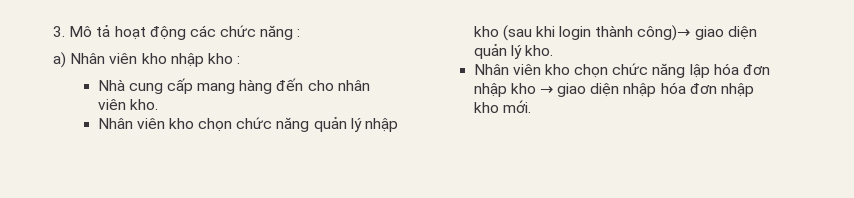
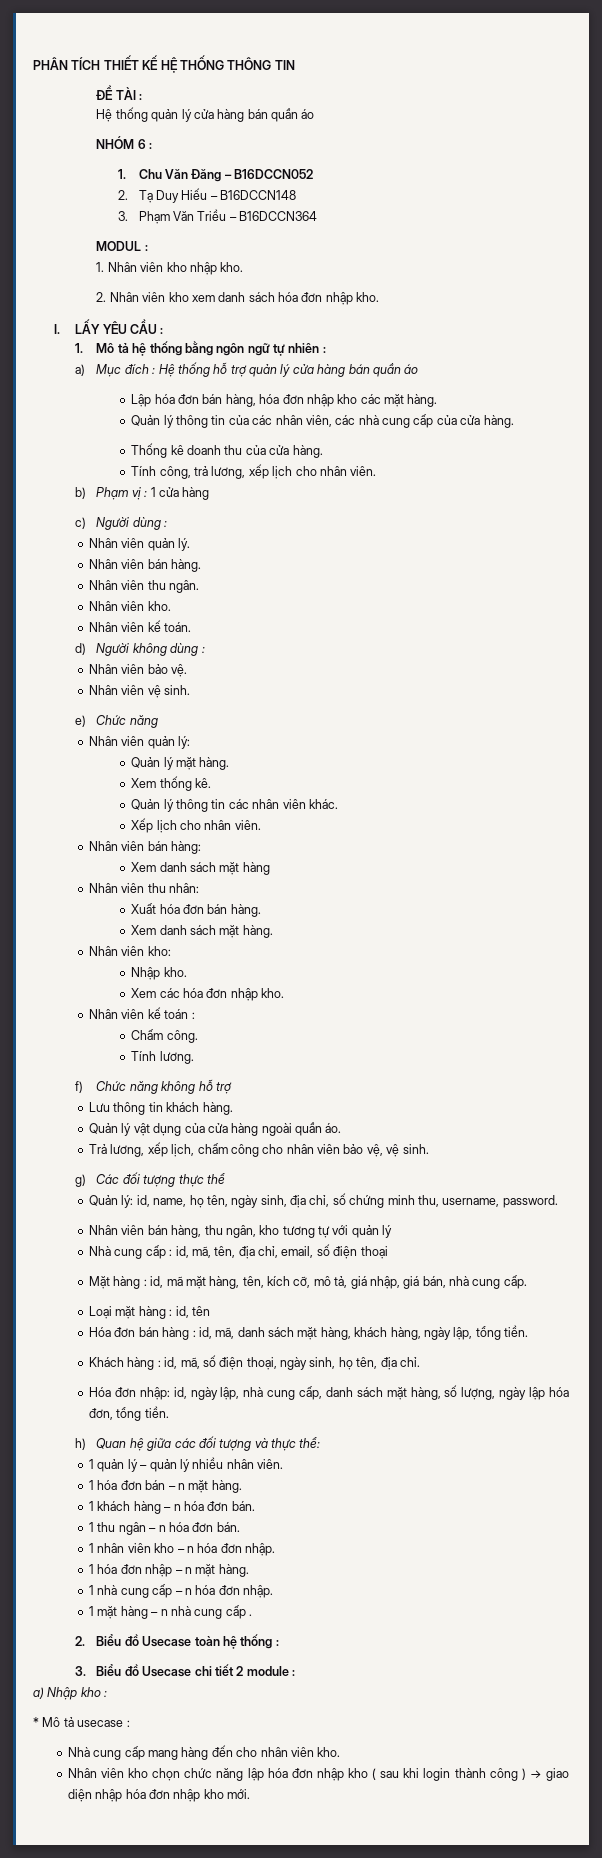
[53,25,301,40] [53,52,233,68] 3. Mô tả hoạt động các chức năng : // a) Nhân viên kho nhập kho -> [33,55,295,73] [96,85,143,100] [96,107,315,122] [96,136,153,149] [117,169,314,182] [117,188,297,203] [117,209,318,224] [96,241,148,251] [96,262,244,275] [96,292,380,305] [54,319,164,334] [75,341,326,356] [75,362,419,377] [131,394,438,407] [131,414,514,428] [131,443,323,458] [131,464,377,479] [75,487,210,500] [75,517,168,530] [88,538,191,551] [88,559,202,572] [88,580,200,593] [88,601,171,611] [88,620,192,632] [75,643,205,656] [88,664,188,677] [88,685,191,698] [75,715,158,728] [88,736,191,749] [131,757,230,770] [131,776,211,791] [131,799,338,812] [131,818,261,833] [88,841,202,854] [131,862,270,875] [88,883,200,893] [131,903,261,917] [131,925,273,938] [88,946,171,956] [131,967,187,980] [131,988,285,1001] [88,1007,195,1019] [131,1029,198,1043] [131,1051,194,1064] [75,1079,232,1094] [88,1102,233,1115] [88,1122,342,1136] [88,1142,429,1157] [75,1172,225,1187] [88,1193,558,1208] [88,1225,393,1238] [88,1244,388,1259] [88,1275,527,1289] [88,1306,210,1319] [88,1325,528,1340] [88,1355,420,1370] [88,1385,570,1400] [88,1406,169,1421] [75,1436,321,1451] [88,1457,283,1472] [88,1480,242,1493] [88,1501,255,1514] [88,1522,240,1535] [88,1543,275,1556] [88,1564,249,1577] [88,1584,273,1598] [88,1605,252,1619] [75,1634,279,1649] [75,1664,295,1677] [33,1687,108,1700] [33,1717,124,1727] PHÂN TÍCH THIẾT KẾ HỆ THỐNG THÔNG TIN // ĐỀ TÀI : // Hệ thống quản lý cửa hàng bán quần áo // NHÓM 6 : // 1. Chu Văn Đăng – B16DCCN052 // 2. Tạ Duy Hiếu – B16DCCN148 // 3. Phạm Văn Triều – B16DCCN364 // MODUL : // 1. Nhân viên kho nhập kho. // 2. Nhân viên kho xem danh sách hóa đơn nhập kho. // I. LẤY YÊU CẦU : // 1. Mô tả hệ thống bằng ngôn ngữ tự nhiên : // a) Mục đích : Hệ thống hỗ trợ quản lý cửa hàng bán quần áo // Lập hóa đơn bán hàng, hóa đơn nhập kho các mặt hàng. // Quản lý thông tin của các nhân viên, các nhà cung cấp của cửa hàng. // Thống kê doanh thu của cửa hàng. // Tính công, trả lương, xếp lịch cho nhân viên. // b) Phạm vị : 1 cửa hàng // c) Người dùng : // Nhân viên quản lý. // Nhân viên bán hàng. // Nhân viên thu ngân. // Nhân viên kho. // Nhân viên kế toán. // d) Người không dùng : // Nhân viên bảo vệ. // Nhân viên vệ sinh. // e) Chức năng // Nhân viên quản lý: // Quản lý mặt hàng. // Xem thống kê. // Quản lý thông tin các nhân viên khác. // Xếp lịch cho nhân viên. // Nhân viên bán hàng: // Xem danh sách mặt hàng // Nhân viên thu nhân: // Xuất hóa đơn bán hàng. // Xem danh sách mặt hàng. // Nhân viên kho: // Nhập kho. // Xem các hóa đơn nhập kho. // Nhân viên kế toán : // Chấm công. // Tính lương. // f) Chức năng không hỗ trợ // Lưu thông tin khách hàng. // Quản lý vật dụng của cửa hàng ngoài quần áo. // Trả lương, xếp lịch, chấm công cho nhân viên bảo vệ, vệ sinh. // g) Các đối tượng thực thể // Quản lý: id, name, họ tên, ngày sinh, địa chỉ, số chứng minh thu, username, password. // Nhân viên bán hàng, thu ngân, kho tương tự với quản lý // Nhà cung cấp : id, mã, tên, địa chỉ, email, số điện thoại // Mặt hàng : id, mã mặt hàng, tên, kích cỡ, mô tả, giá nhập, giá bán, nhà cung cấp. // Loại mặt hàng : id, tên // Hóa đơn bán hàng : id, mã, danh sách mặt hàng, khách hàng, ngày lập, tổng tiền. // Khách hàng : id, mã, số điện thoại, ngày sinh, họ tên, địa chỉ. // Hóa đơn nhập: id, ngày lập, nhà cung cấp, danh sách mặt hàng, số lượng, ngày lập hóa đơn, tổng tiền. // h) Quan hệ giữa các đối tượng và thực thể: // 1 quản lý – quản lý nhiều nhân viên. // 1 hóa đơn bán – n mặt hàng. // 1 khách hàng – n hóa đơn bán. // 1 thu ngân – n hóa đơn bán. // 1 nhân viên kho – n hóa đơn nhập. // 1 hóa đơn nhập – n mặt hàng. // 1 nhà cung cấp – n hóa đơn nhập. // 1 mặt hàng – n nhà cung cấp . // 2. Biểu đồ Usecase toàn hệ thống : // 3. Biểu đồ Usecase chi tiết 2 module : // a) Nhập kho : // * Mô tả usecase
[97,117,398,132] [473,25,757,41] [473,44,553,59] // Nhân viên kho chọn chức năng quản lý nhập kho (sau khi login thành công)→ giao diện quản lý kho. -> (341, 1752) none
(536, 88) none -> [372,1768,526,1781] ( sau khi login thành công )

